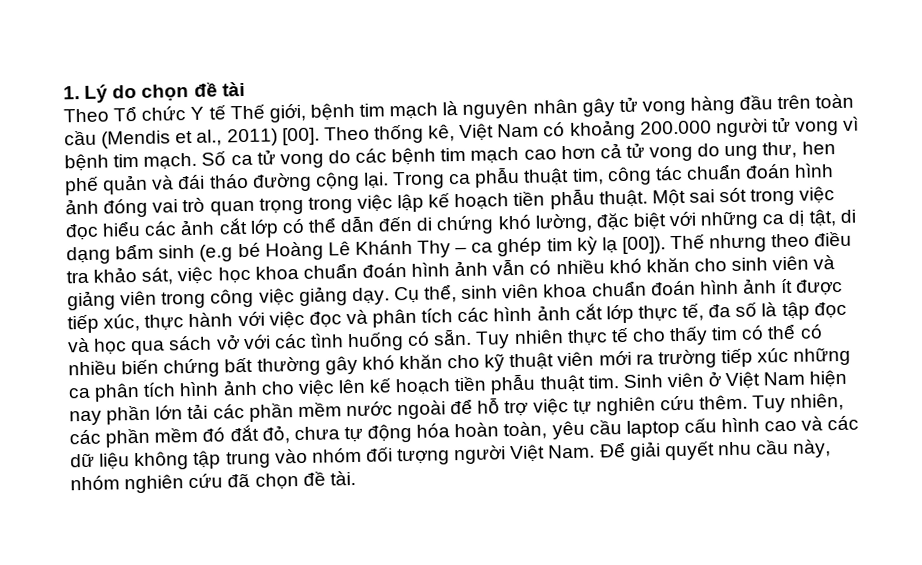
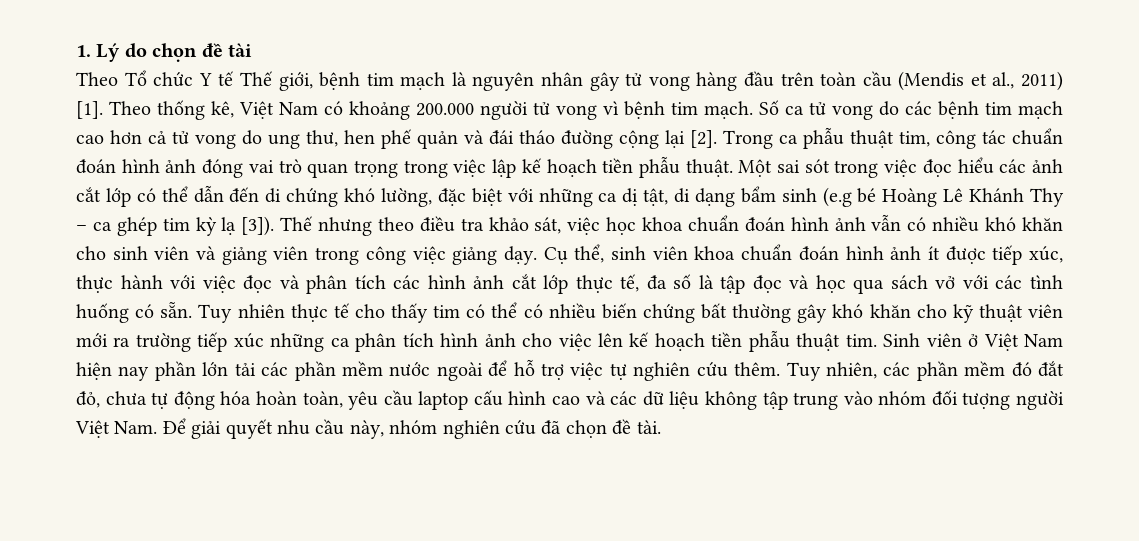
[281,127,320,146] [00]. -> [76,101,103,119] [1].
[362,172,389,189] lại. -> [665,130,717,148] lại [2].
[621,236,666,255] [00]). -> [241,216,275,236] [3]).

